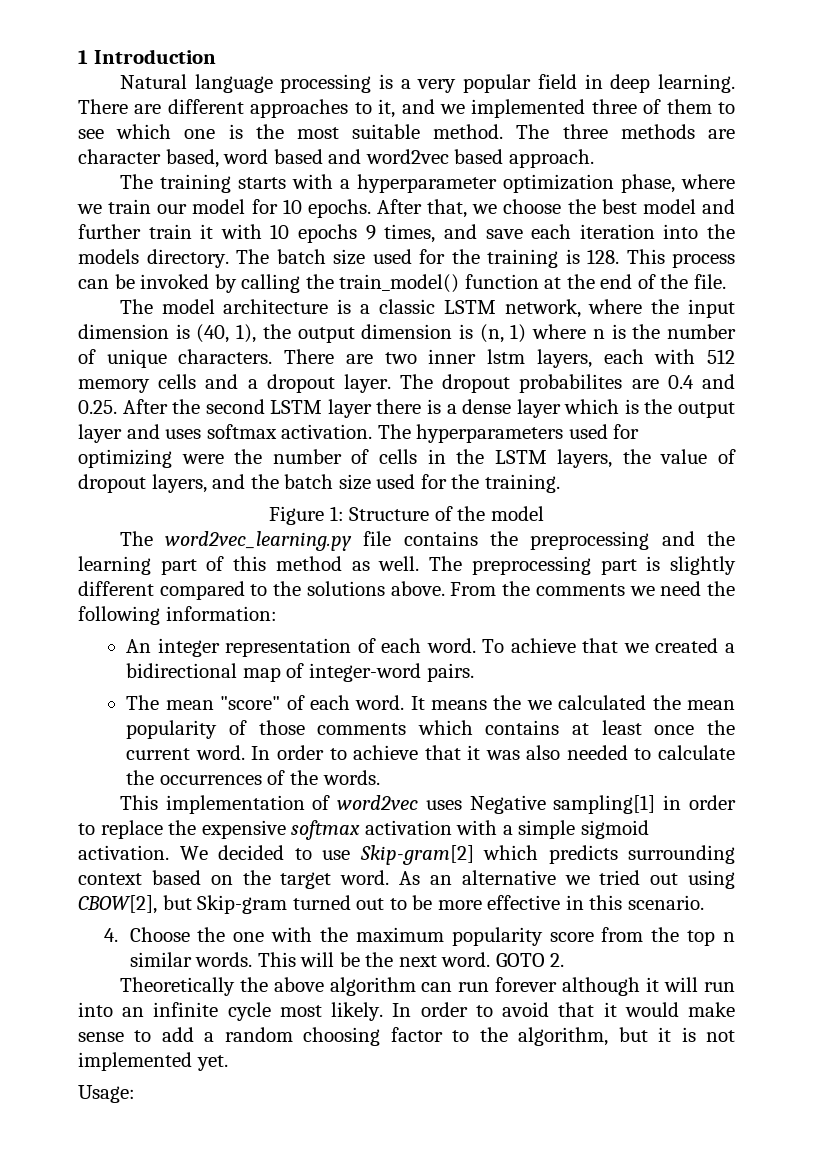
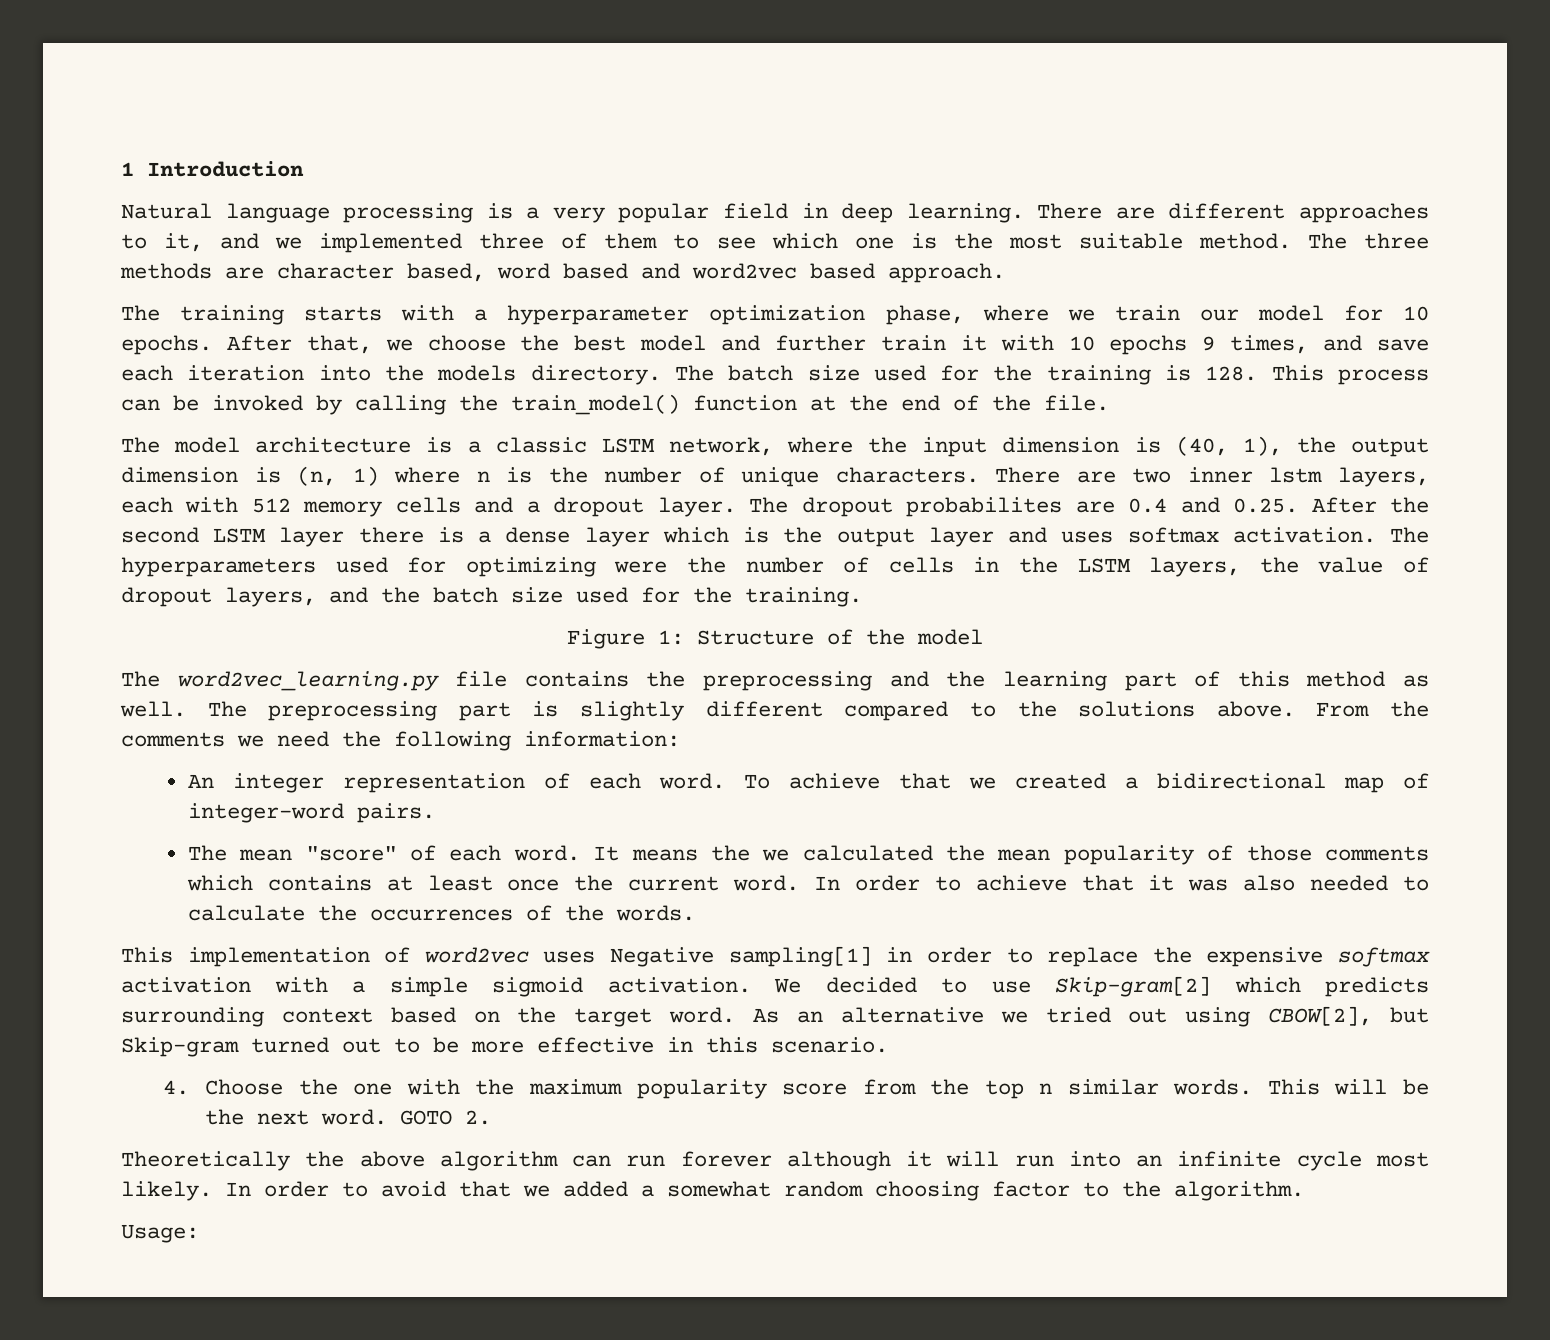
[603,1002,736,1017] [78,1027,215,1042] it would make sense to add a -> [523,1181,771,1197] we added a somewhat
[518,1027,735,1046] [78,1052,228,1071] algorithm, but it is not implemented yet. -> [1174,1181,1304,1201] algorithm.

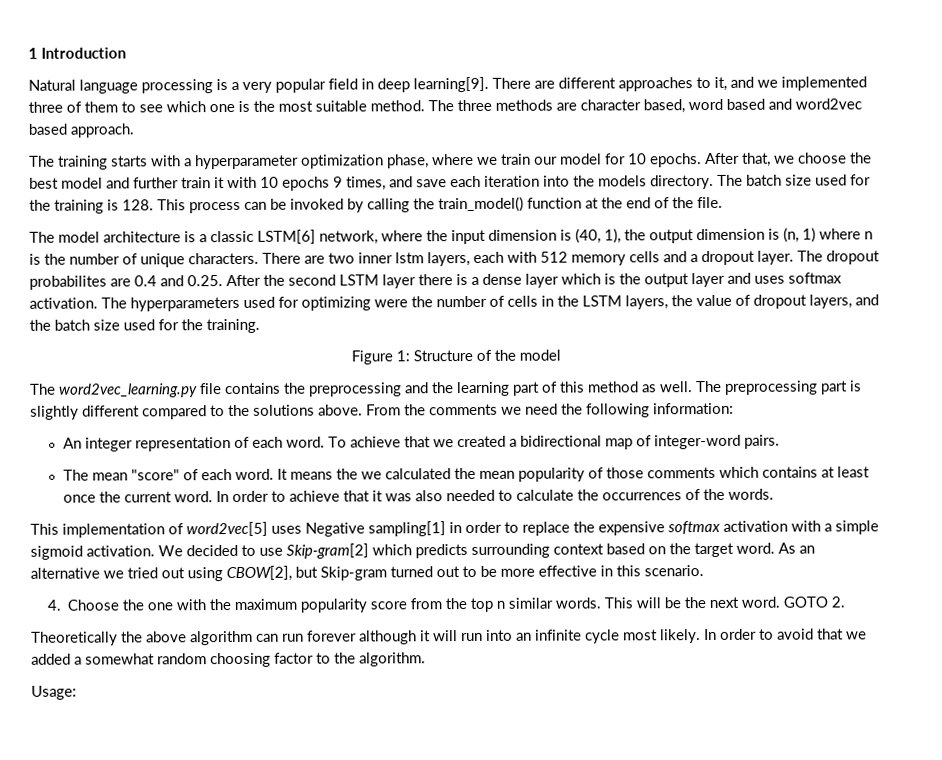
[906,203,1024,223] learning. -> [413,76,489,93] learning[9].
[601,438,655,453] LSTM -> [257,229,316,244] LSTM[6]
[424,947,529,963] word2vec -> [186,521,268,537] word2vec[5]

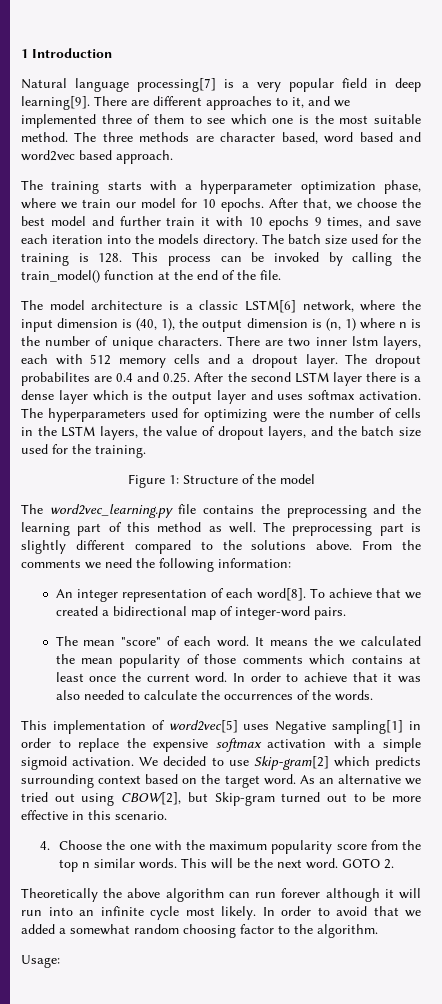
[141,79,213,94] processing -> [137,78,216,92] processing[7]
[285,436,325,448] word. -> [256,588,306,601] word[8].

